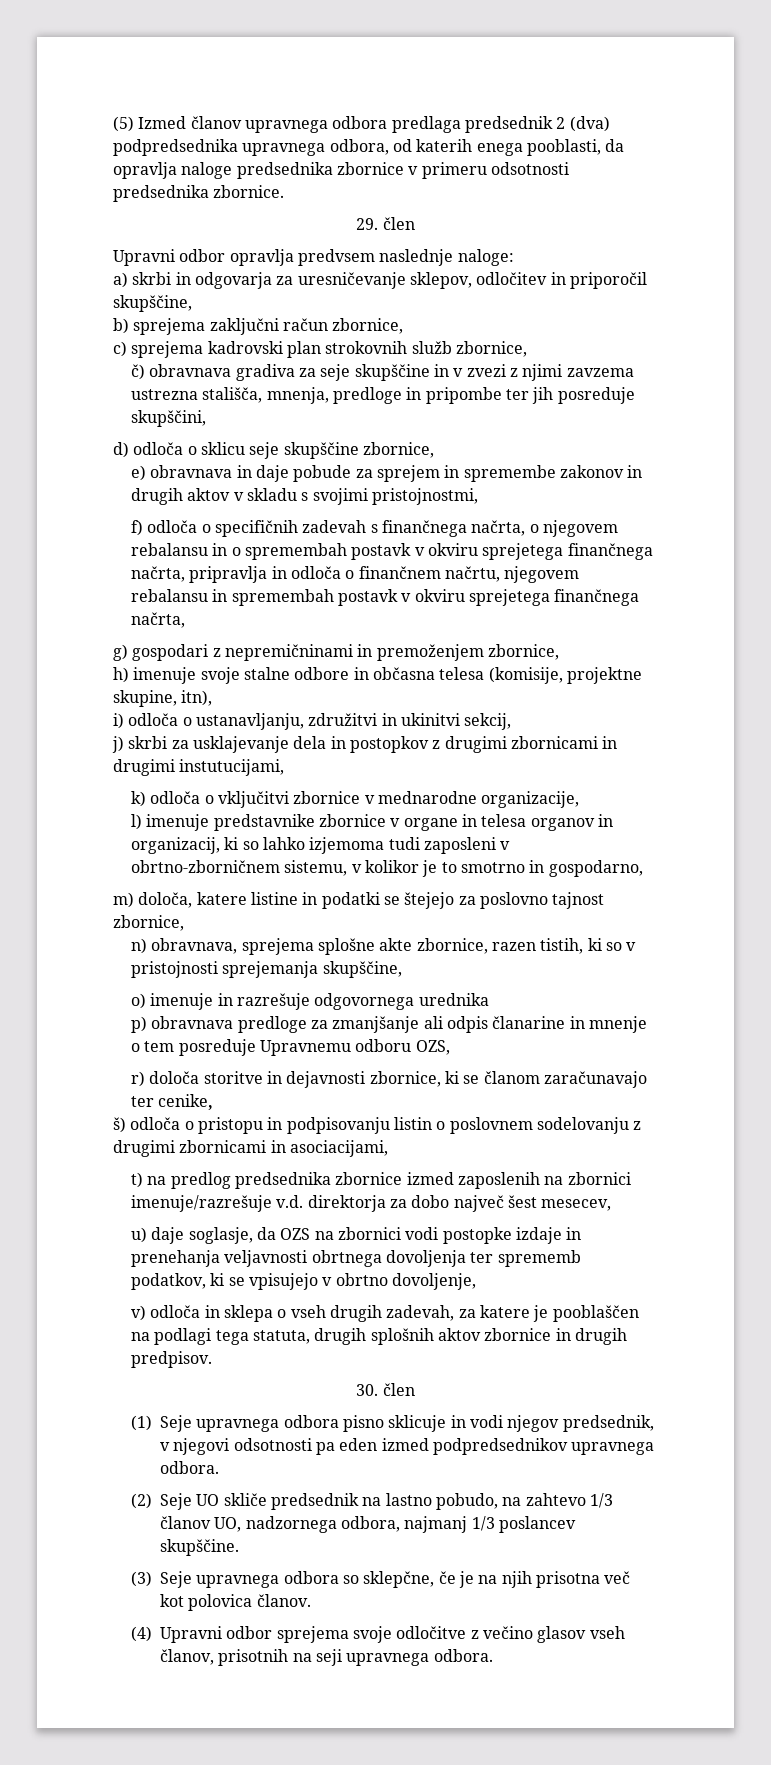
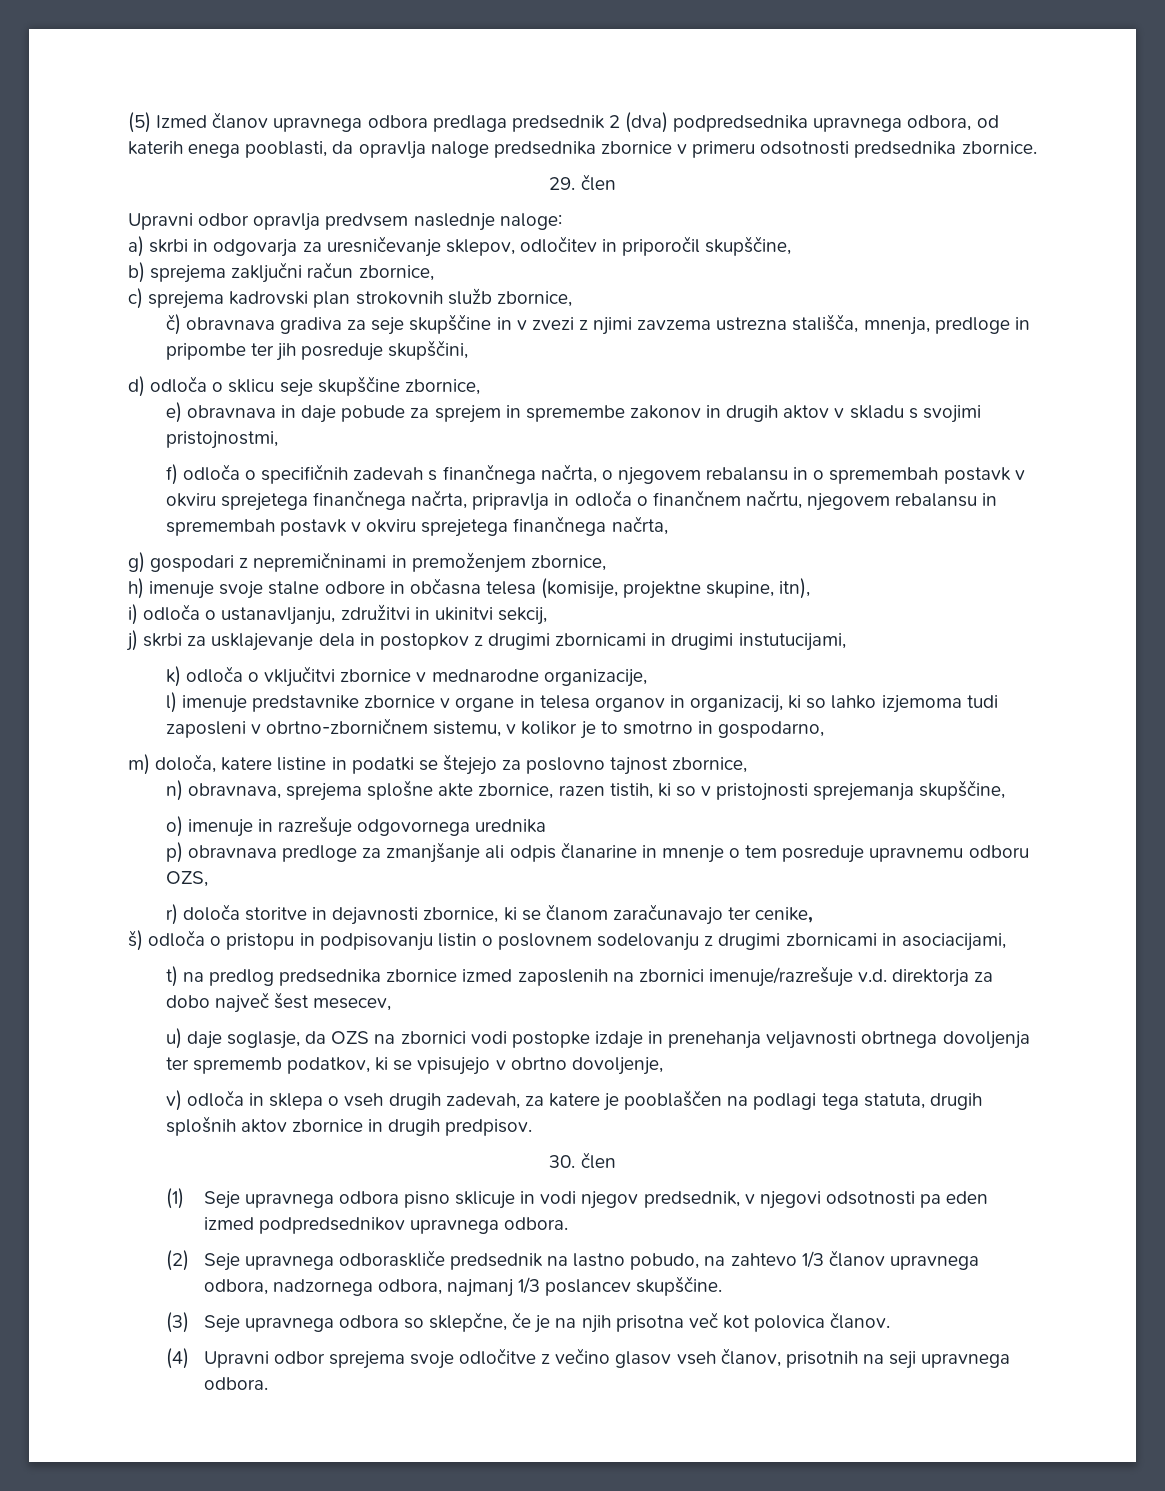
[259,1040,351,1056] Upravnemu -> [869,847,964,862] upravnemu
[196,1493,267,1506] UO skliče -> [244,1250,445,1270] upravnega odboraskliče
[214,1517,242,1532] UO, -> [889,1255,979,1270] [203,1279,268,1295] upravnega odbora,

